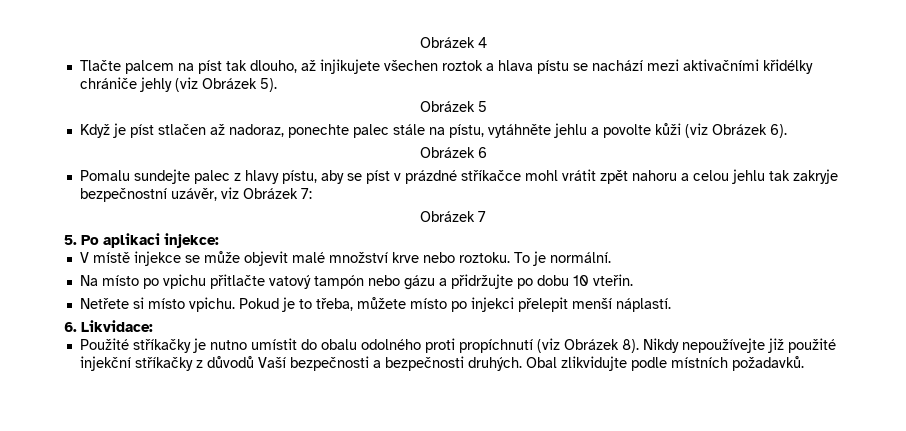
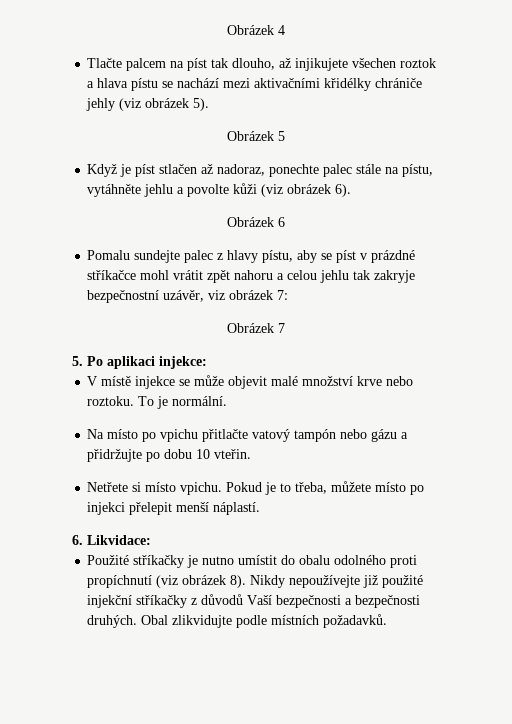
[201,78,257,89] Obrázek -> [145,98,190,108] obrázek
[711,124,767,135] Obrázek -> [287,184,332,194] obrázek
[242,188,298,199] Obrázek -> [229,290,274,300] obrázek
[563,339,619,350] Obrázek -> [182,575,227,585] obrázek

